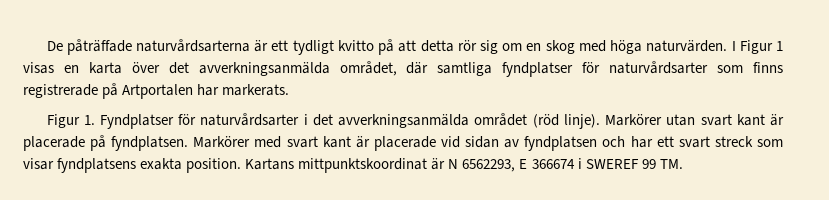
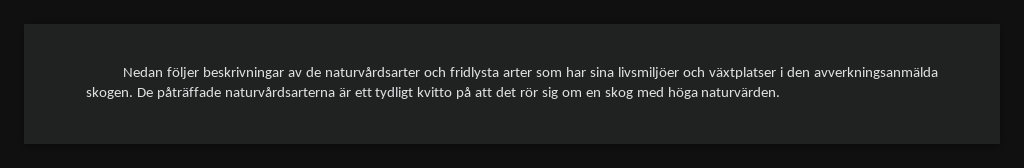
(46, 46) none -> [122,67,938,79] [86,87,133,99] Nedan följer beskrivningar av de naturvårdsarter och fridlysta arter som har sina livsmiljöer och växtplatser i den avverkningsanmälda skogen.
[420,40,454,52] detta -> [496,87,517,97] det
[731,40,783,54] [23,61,783,77] [23,83,290,99] [46,113,784,129] [23,135,783,151] [23,158,683,173] I Figur 1 visas en karta över det avverkningsanmälda området, där samtliga fyndplatser för naturvårdsarter som finns registrerade på Artportalen har markerats. // Figur 1. Fyndplatser för naturvårdsarter i det avverkningsanmälda området (röd linje). Markörer utan svart kant är placerade på fyndplatsen. Markörer med svart kant är placerade vid sidan av fyndplatsen och har ett svart streck som visar fyndplatsens exakta position. Kartans mittpunktskoordinat är N 6562293, E 366674 i SWEREF 99 TM. -> (781, 92) none

